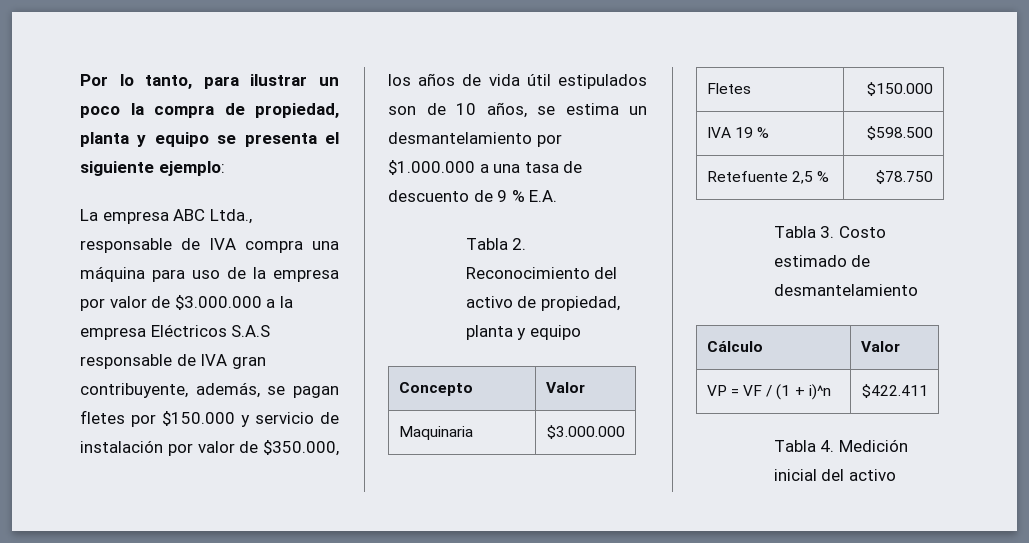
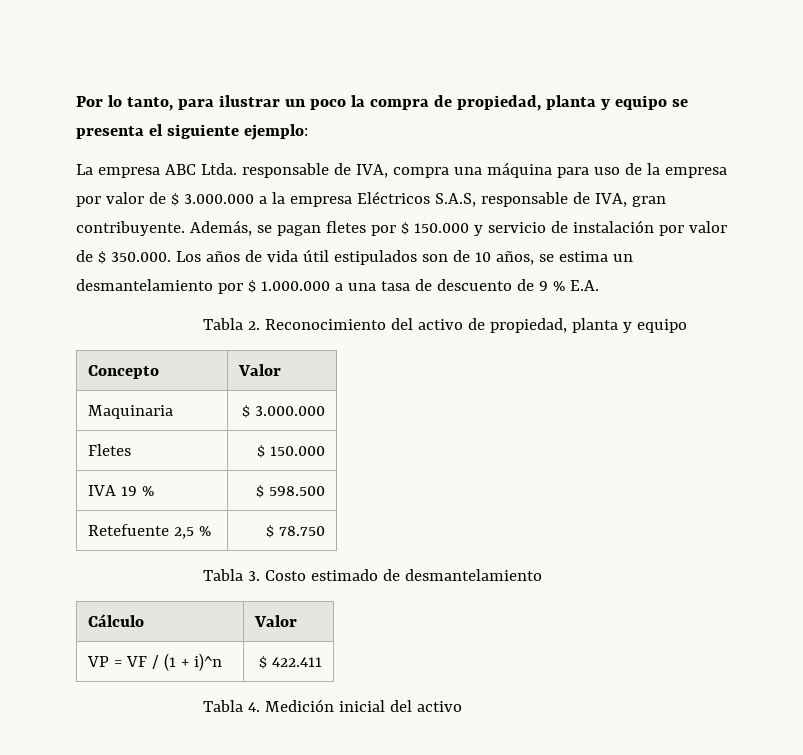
[209,209,252,224] [80,238,236,253] Ltda., responsable de IVA -> [200,163,388,178] Ltda. responsable de IVA,
[174,295,262,310] $3.000.000 -> [170,193,254,206] $ 3.000.000
[231,325,271,337] [80,354,266,369] [80,382,260,398] S.A.S responsable de IVA gran contribuyente, además, -> [434,192,666,207] [76,220,252,236] S.A.S, responsable de IVA, gran contribuyente. Además,
[162,411,235,426] $150.000 -> [400,222,469,235] $ 150.000
[263,440,339,456] [388,74,411,86] $350.000, los -> [97,251,201,264] $ 350.000. Los
[388,160,475,175] $1.000.000 -> [247,280,330,293] $ 1.000.000
[547,425,626,439] $3.000.000 -> [241,405,325,418] $ 3.000.000
[867,82,934,96] $150.000 -> [256,445,325,458] $ 150.000
[867,126,934,140] $598.500 -> [255,485,325,498] $ 598.500
[876,170,934,184] $78.750 -> [265,525,325,538] $ 78.750
[862,384,929,398] $422.411 -> [258,656,322,669] $ 422.411

